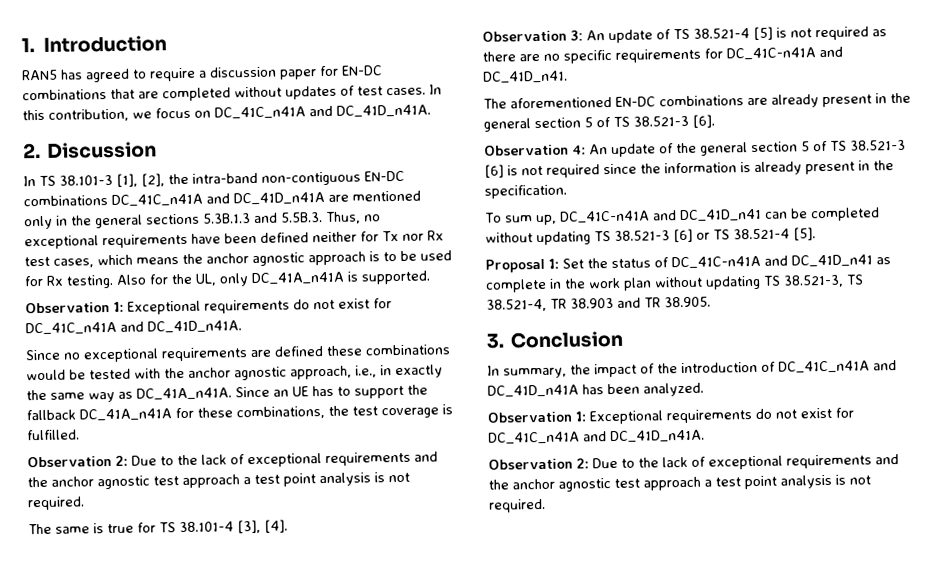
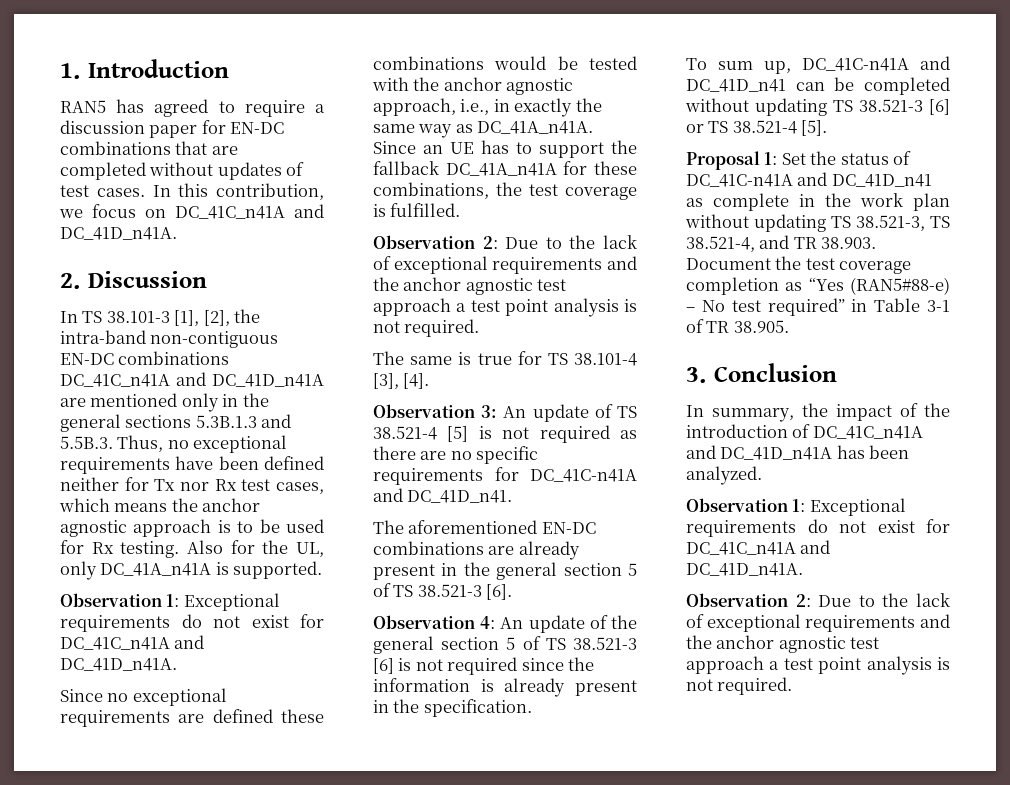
[550,297,641,309] TR 38.903 and -> [759,235,877,249] [686,256,912,274] [686,277,950,295] [686,298,950,316] [686,319,704,333] and TR 38.903. Document the test coverage completion as “Yes (RAN5#88-e) – No test required” in Table 3-1 of

